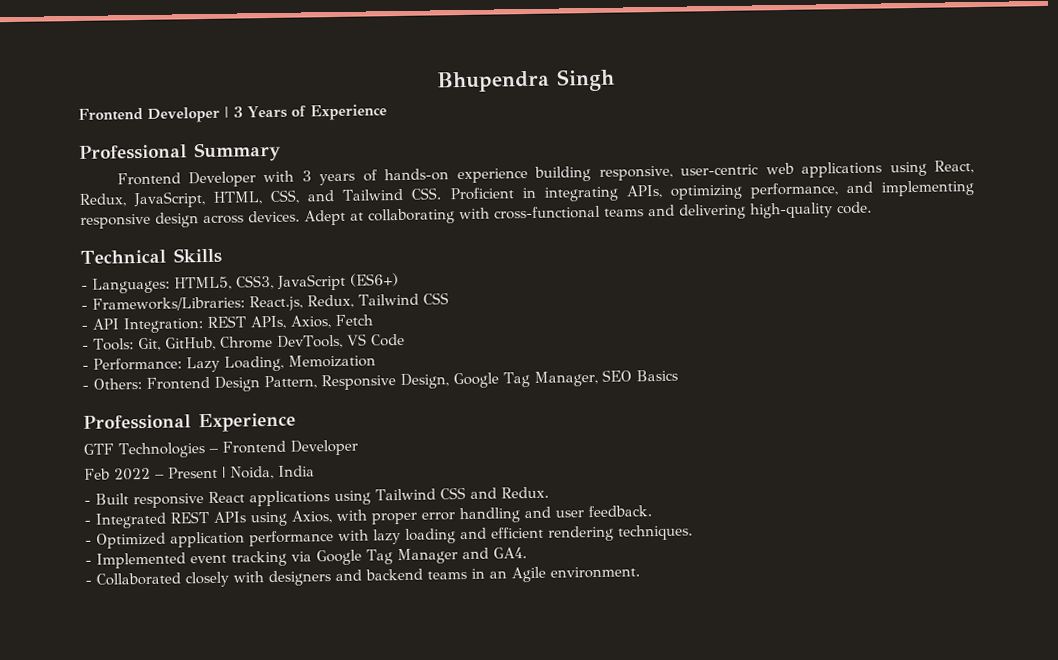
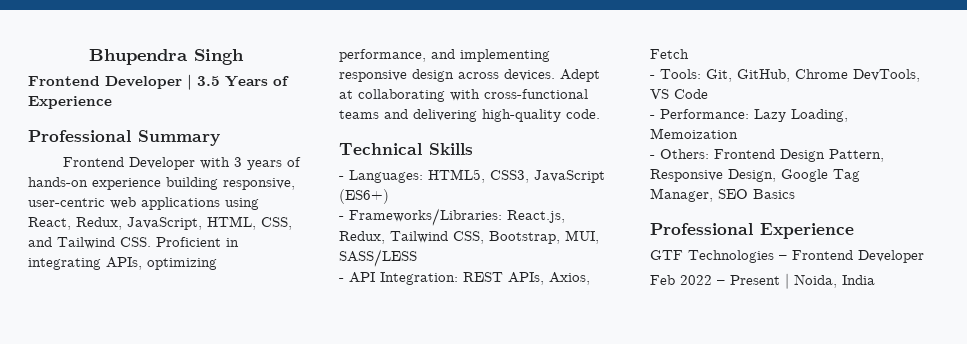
[233,106,243,118] 3 -> [197,76,220,86] 3.5
[422,292,449,305] CSS -> [453,230,599,244] [339,249,417,267] CSS, Bootstrap, MUI, SASS/LESS
[84,486,549,509] [84,505,652,529] [85,524,693,549] [85,547,527,569] [85,566,640,588] // - Built responsive React applications using Tailwind CSS and Redux. // - Integrated REST APIs using Axios, with proper error handling and user feedback. // - Optimized application performance with lazy loading and efficient rendering techniques. // - Implemented event tracking via Google Tag Manager and GA4. // - Collaborated closely with designers and backend teams in an Agile environment. -> (875, 280) none

